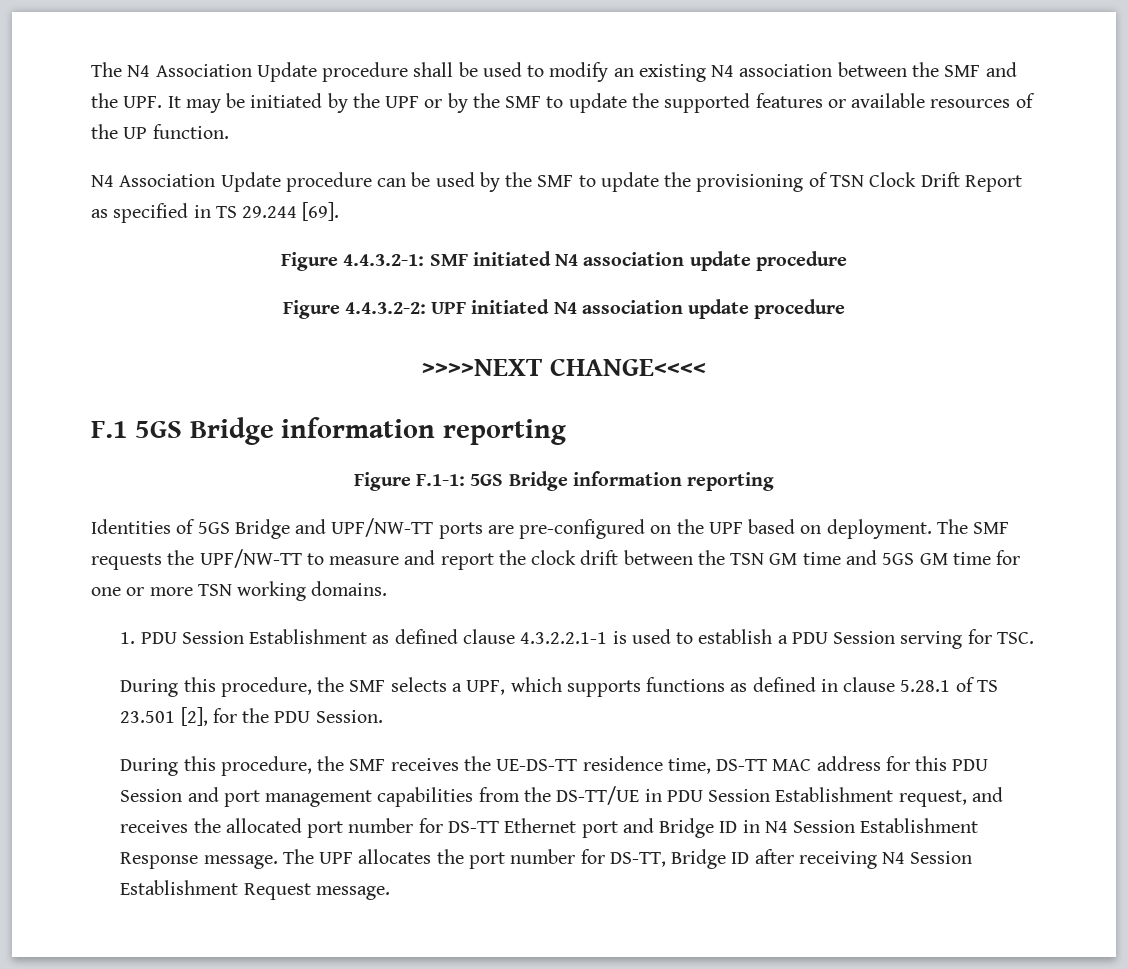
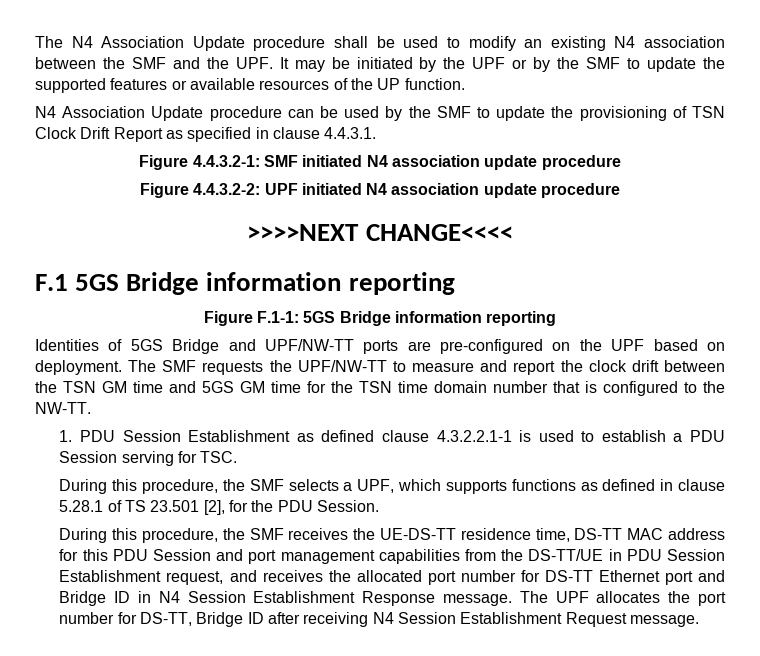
[215,202,340,221] TS 29.244 [69]. -> [272,127,377,139] clause 4.4.3.1.
[91,581,388,601] one or more TSN working domains. -> [331,381,725,396] [35,402,91,414] the TSN time domain number that is configured to the NW-TT.

